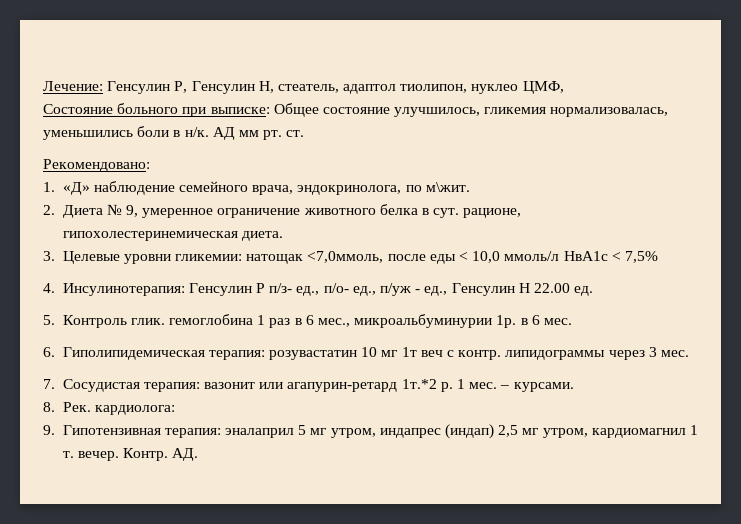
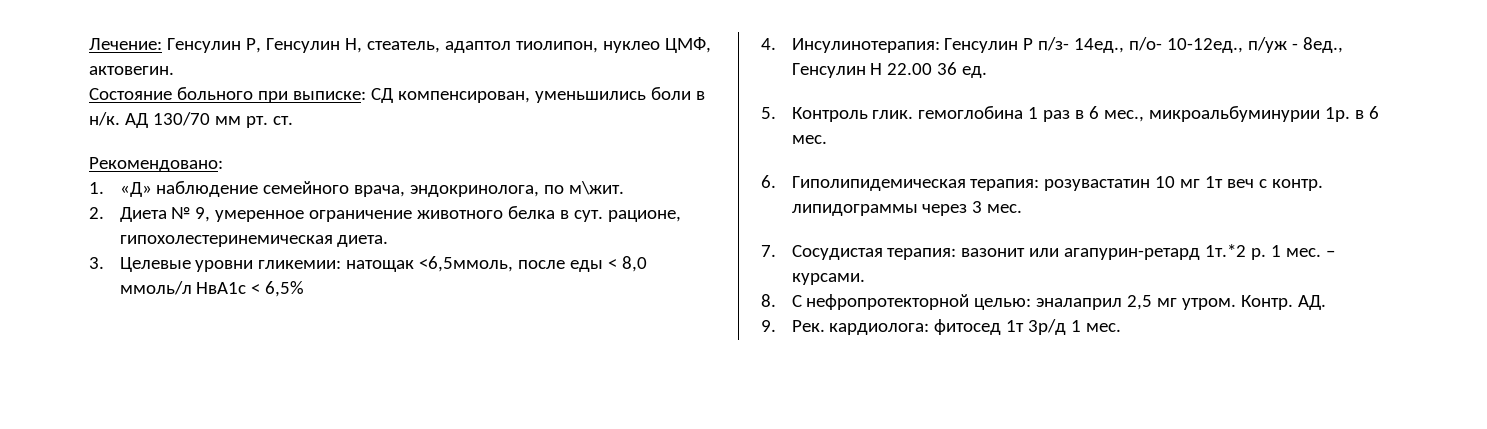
(564, 87) none -> [89,66,174,75] актовегин.
[273,103,669,117] Общее состояние улучшилось, гликемия нормализовалась, -> [370,88,530,103] СД компенсирован,
(235, 133) none -> [152,112,210,126] 130/70
[307,251,384,263] <7,0ммоль, -> [419,256,514,272] <6,5ммоль,
[472,251,501,263] 10,0 -> [622,256,648,272] 8,0
[624,251,658,263] 7,5% -> [265,281,305,297] 6,5%
[296,283,376,296] ед., п/о- ед., -> [1074,37,1244,53] 14ед., п/о- 10-12ед.,
[424,286,448,296] ед., -> [1303,37,1344,53] 8ед.,
(570, 288) none -> [937,62,958,75] 36
[62,402,175,415] [43,424,698,439] [62,448,199,461] Рек. кардиолога: // 9. Гипотензивная терапия: эналаприл 5 мг утром, индапрес (индап) 2,5 мг утром, кардиомагнил 1 т. вечер. Контр. АД. -> [791,294,1327,310] [761,319,1122,335] С нефропротекторной целью: эналаприл 2,5 мг утром. Контр. АД. // 9. Рек. кардиолога: фитосед 1т 3р/д 1 мес.

